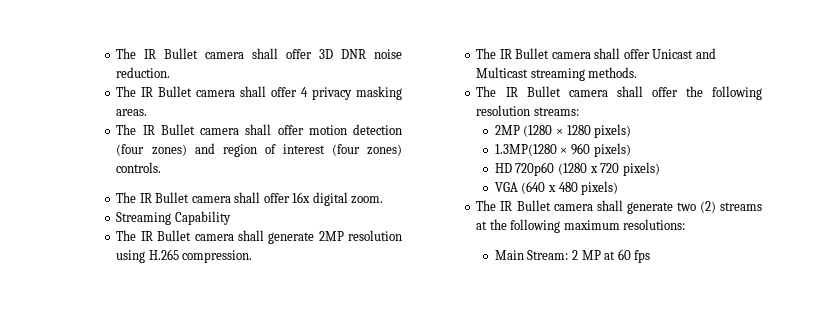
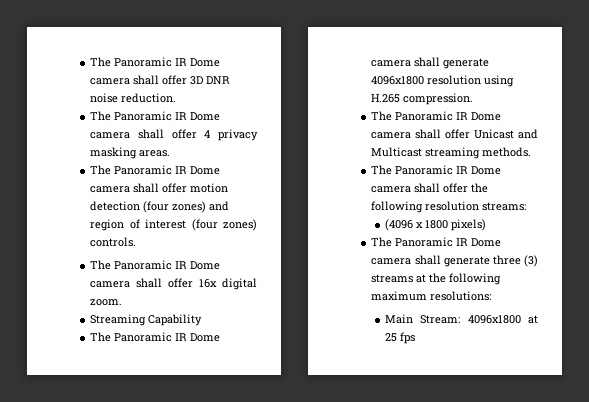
[116,48,199,59] The IR Bullet -> [90,57,221,67] The Panoramic IR Dome
[141,86,193,97] IR Bullet -> [114,111,221,121] Panoramic IR Dome
[142,124,195,135] IR Bullet -> [114,165,221,175] Panoramic IR Dome
[139,192,190,203] IR Bullet -> [114,260,221,270] Panoramic IR Dome
[140,230,344,244] IR Bullet camera shall generate 2MP -> [114,332,221,342] [371,57,490,69] [371,76,425,85] Panoramic IR Dome camera shall generate 4096x1800
[499,48,550,59] IR Bullet -> [395,111,502,121] Panoramic IR Dome
[505,86,561,97] IR Bullet -> [395,165,502,175] Panoramic IR Dome
[494,124,632,138] [494,143,631,157] [494,162,660,176] [494,181,578,194] 2MP (1280 × 1280 pixels) // 1.3MP(1280 × 960 pixels) // HD 720p60 (1280 x 720 pixels) // VGA (640 x 480 -> [385,219,449,231] (4096 x 1800
[500,200,716,214] IR Bullet camera shall generate two (2) -> [395,237,502,247] [371,255,538,267] Panoramic IR Dome camera shall generate three (3)
[571,249,631,260] 2 MP at 60 -> [467,315,538,324] [385,333,398,342] 4096x1800 at 25

